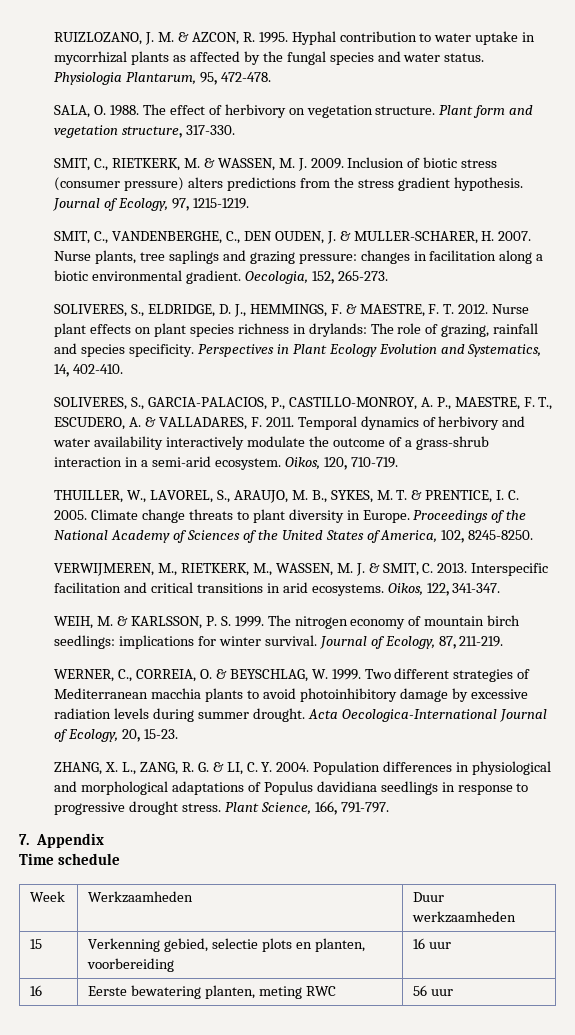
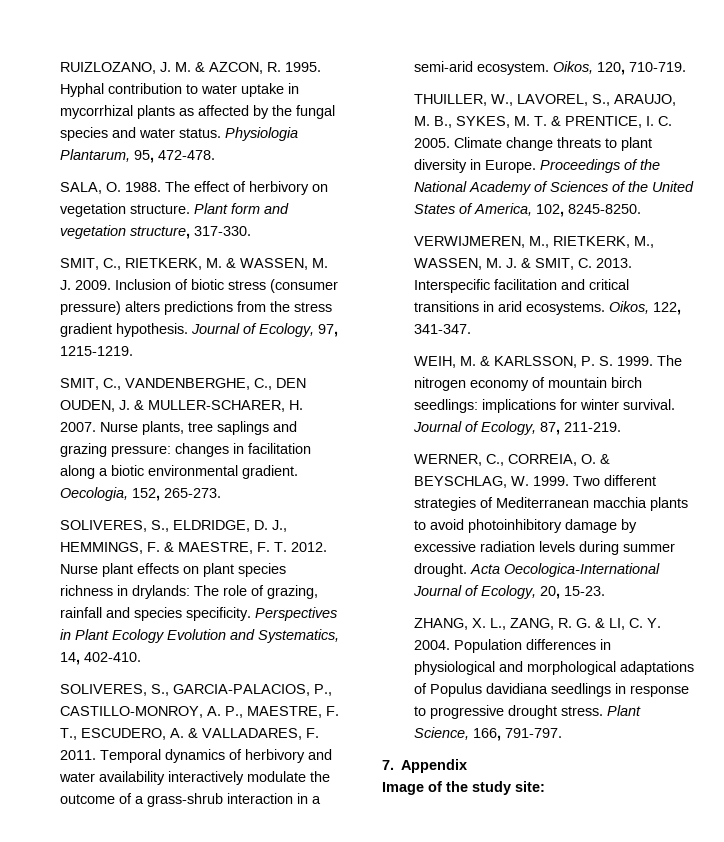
[19,853,120,865] [30,891,66,902] [88,891,194,903] [413,892,445,902] [412,911,517,923] [30,939,43,949] [88,938,365,952] [87,958,175,972] [413,938,452,949] [30,985,43,996] [88,985,336,999] [413,985,454,996] Time schedule // Week | Werkzaamheden | Duur werkzaamheden // 15 | Verkenning gebied, selectie plots en planten, voorbereiding | 16 uur // 16 | Eerste bewatering planten, meting RWC | 56 uur -> [382,781,545,795] Image of the study site:

